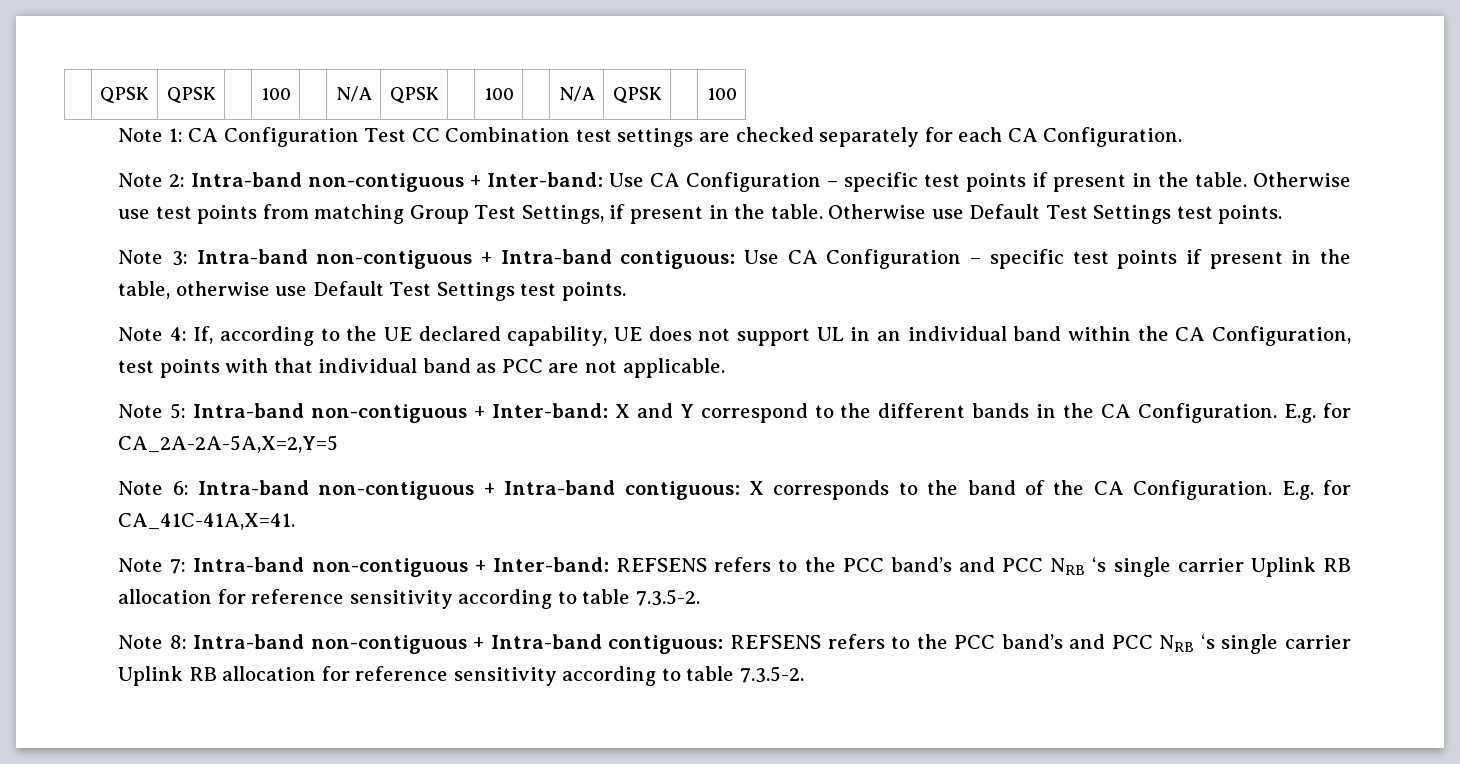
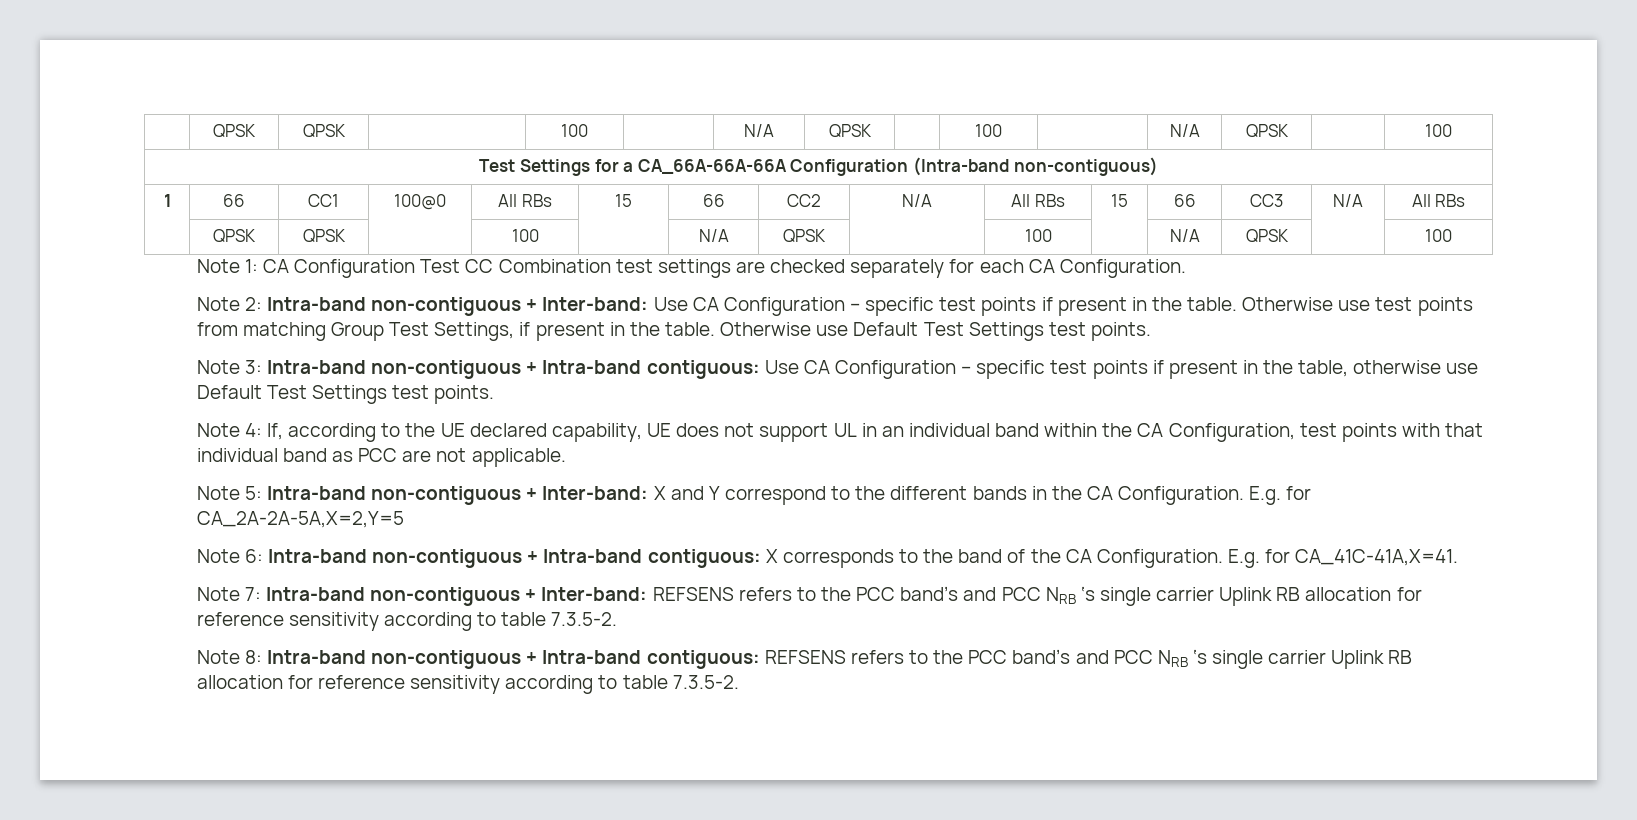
[100,87,149,103] [166,87,216,103] [260,88,291,100] [335,86,372,102] [389,87,439,103] [483,88,514,100] [558,86,595,102] [612,87,662,103] [706,88,737,100] | QPSK | QPSK | | 100 | | N/A | QPSK | | 100 | | N/A | QPSK | | 100 -> [213,124,256,138] [302,124,346,138] [561,124,588,137] [744,124,774,137] [828,124,872,138] [975,124,1002,137] [1169,124,1200,137] [1245,124,1289,138] [1425,124,1452,137] [479,157,1158,176] [163,194,171,207] [223,194,245,207] [308,194,339,207] [394,194,446,210] [498,194,552,207] [615,194,632,207] [702,194,725,207] [787,194,821,207] [902,194,932,207] [1011,194,1065,207] [1111,194,1128,207] [1173,194,1196,207] [1250,194,1283,207] [1333,194,1363,207] [1411,194,1466,207] [213,229,256,243] [302,229,346,243] [511,229,539,242] [698,229,729,242] [783,229,826,243] [1024,229,1052,242] [1169,229,1200,242] [1245,229,1289,243] [1425,229,1452,242] | QPSK | QPSK | | 100 | | N/A | QPSK | | 100 | | N/A | QPSK | | 100 // Test Settings for a CA_66A-66A-66A Configuration (Intra-band non-contiguous) // 1 | 66 | CC1 | 100@0 | All RBs | 15 | 66 | CC2 | N/A | All RBs | 15 | 66 | CC3 | N/A | All RBs // | QPSK | QPSK | | 100 | | N/A | QPSK | | 100 | | N/A | QPSK | | 100

